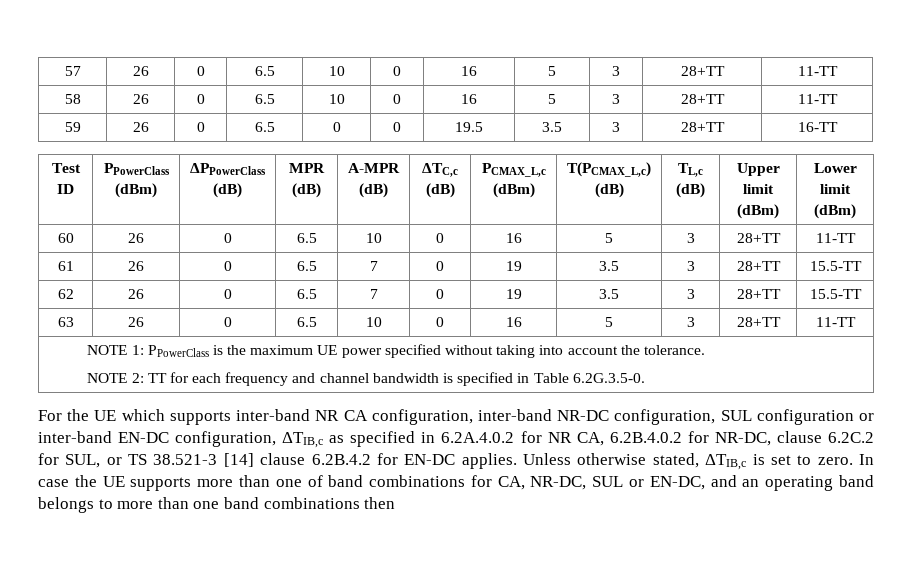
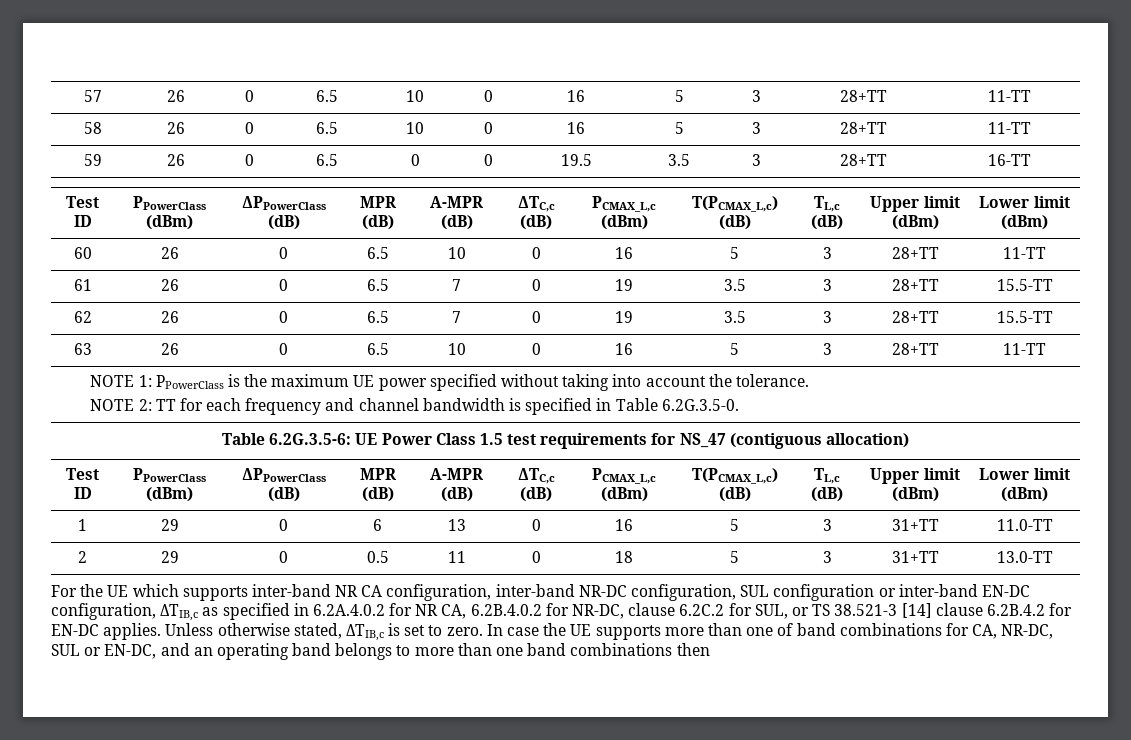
(645, 378) none -> [221,433,910,449] [66,468,99,480] [73,487,92,499] [133,468,206,482] [146,487,193,502] [241,468,326,482] [267,487,300,502] [359,468,397,480] [361,487,394,502] [430,468,484,480] [440,487,473,502] [517,468,555,484] [520,487,552,502] [592,468,656,484] [600,487,648,502] [691,468,778,484] [718,487,751,502] [814,468,840,484] [811,487,843,502] [870,468,960,484] [891,487,939,502] [979,468,1070,480] [1001,487,1048,502] [78,519,87,531] [160,519,179,531] [279,519,288,531] [373,519,382,531] [447,519,466,531] [531,519,541,531] [615,519,633,531] [730,519,739,531] [822,519,832,531] [891,519,939,531] [996,519,1053,531] [78,551,87,563] [160,551,179,563] [279,551,288,563] [366,551,389,563] [447,551,466,563] [531,551,541,563] [615,551,633,563] [730,551,739,563] [822,551,832,563] [891,551,939,563] [996,551,1053,563] // Table 6.2G.3.5-6: UE Power Class 1.5 test requirements for NS_47 (contiguous allocation) // Test ID | PPowerClass (dBm) | ΔPPowerClass (dB) | MPR (dB) | A-MPR (dB) | ΔTC,c (dB) | PCMAX_L,c (dBm) | T(PCMAX_L,c) (dB) | TL,c (dB) | Upper limit (dBm) | Lower limit (dBm) // 1 | 29 | 0 | 6 | 13 | 0 | 16 | 5 | 3 | 31+TT | 11.0-TT // 2 | 29 | 0 | 0.5 | 11 | 0 | 18 | 5 | 3 | 31+TT | 13.0-TT

